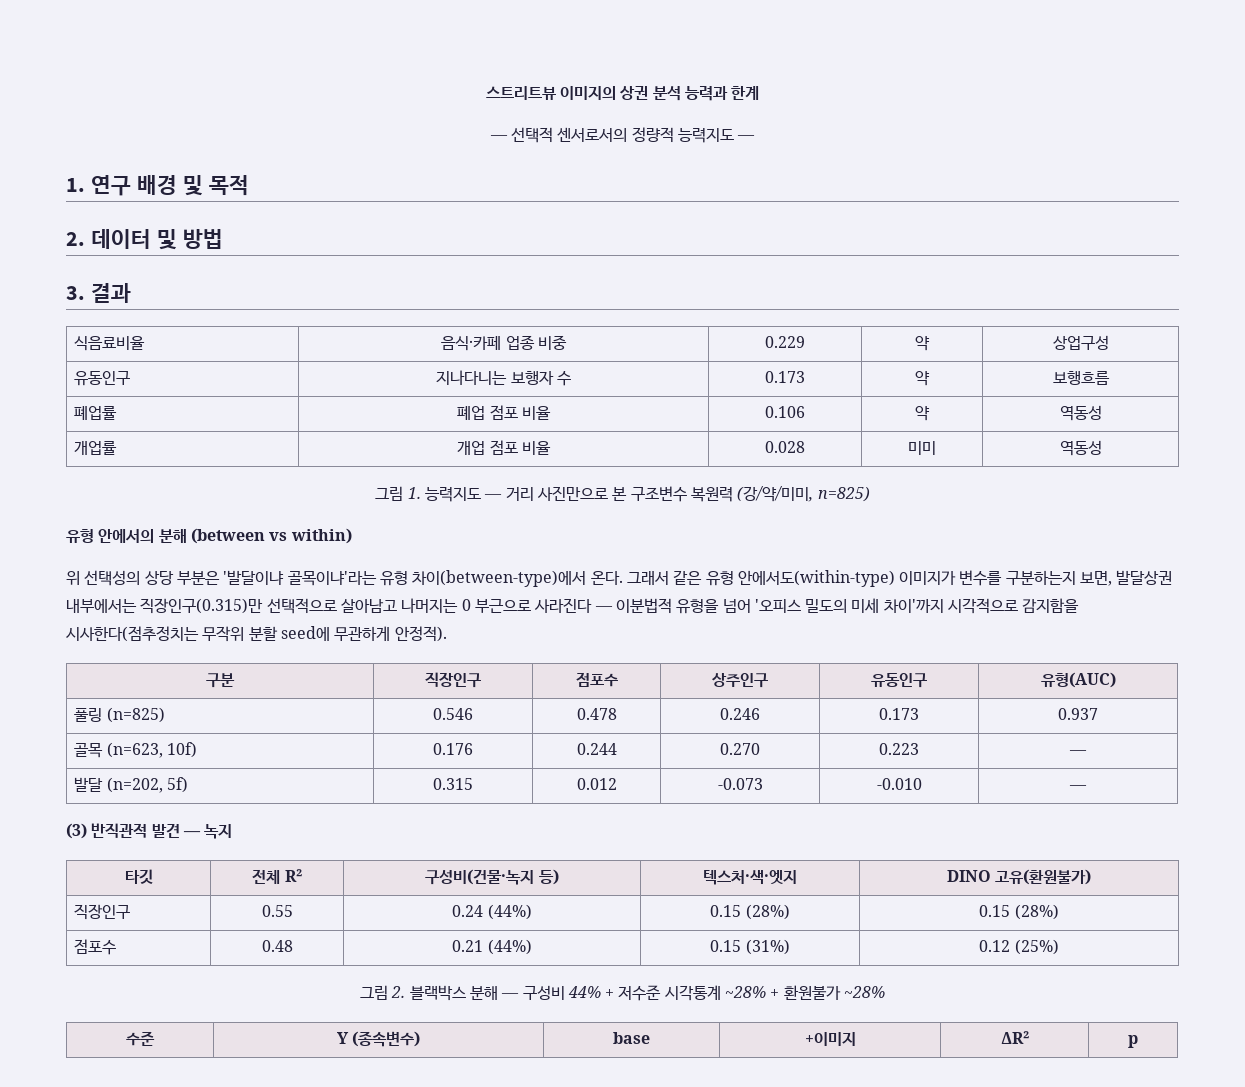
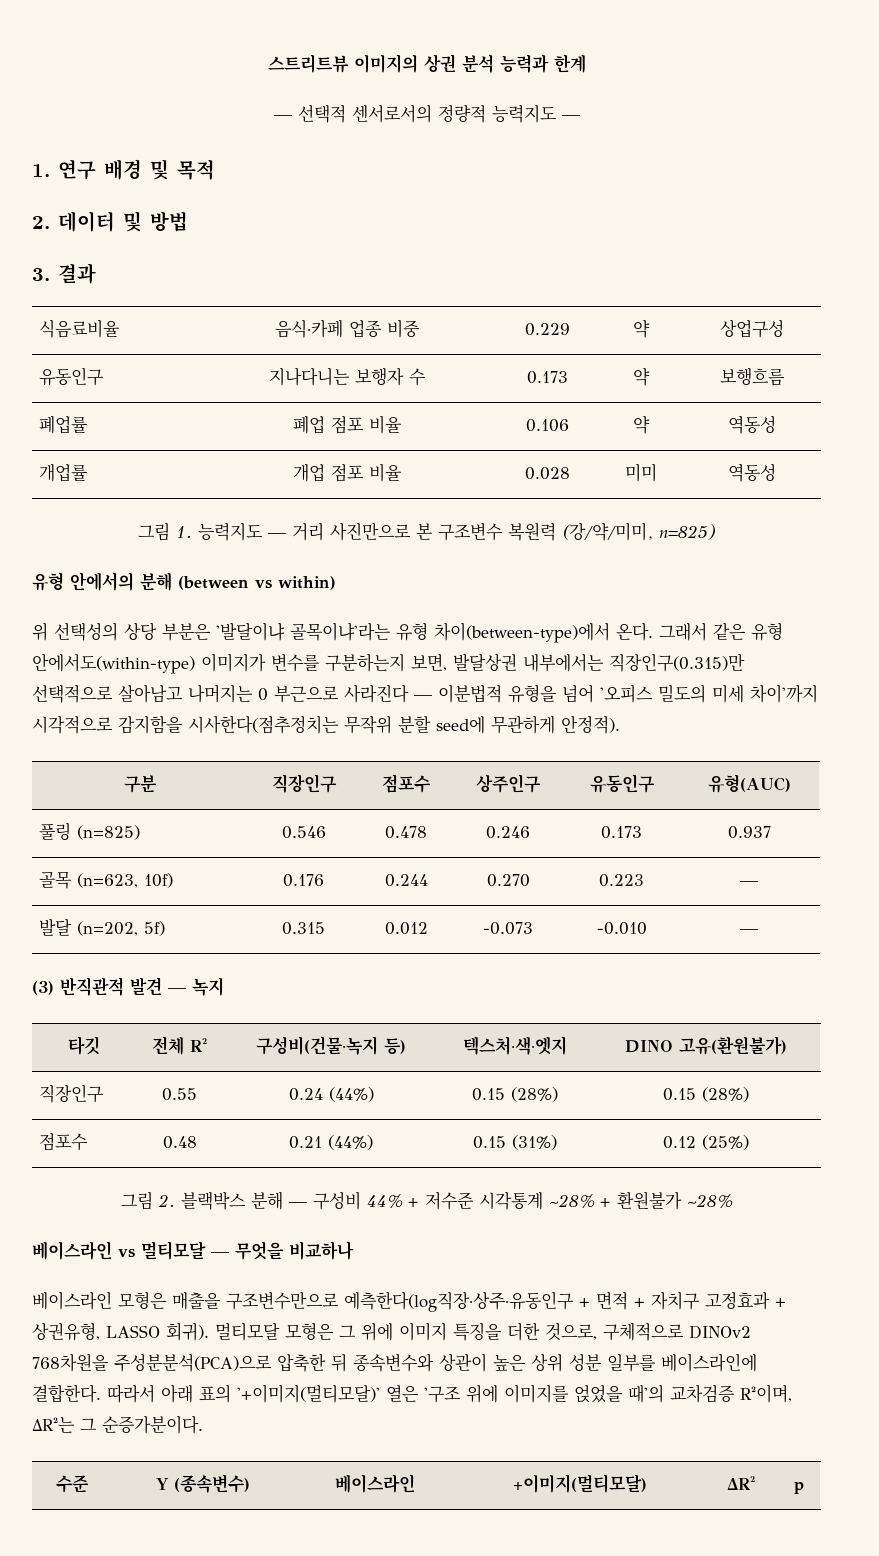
(886, 992) none -> [32,1241,354,1260] [32,1291,786,1312] [32,1322,751,1341] [32,1353,757,1372] [32,1384,792,1403] [32,1415,203,1434] // 베이스라인 vs 멀티모달 — 무엇을 비교하나 // 베이스라인 모형은 매출을 구조변수만으로 예측한다(log직장·상주·유동인구 + 면적 + 자치구 고정효과 + 상권유형, LASSO 회귀). 멀티모달 모형은 그 위에 이미지 특징을 더한 것으로, 구체적으로 DINOv2 768차원을 주성분분석(PCA)으로 압축한 뒤 종속변수와 상관이 높은 상위 성분 일부를 베이스라인에 결합한다. 따라서 아래 표의 '+이미지(멀티모달)' 열은 '구조 위에 이미지를 얹었을 때'의 교차검증 R²이며, ΔR²는 그 순증가분이다.
[613,1032,650,1044] [804,1032,856,1046] base | +이미지 -> [334,1474,415,1493] [512,1474,647,1493] 베이스라인 | +이미지(멀티모달)

